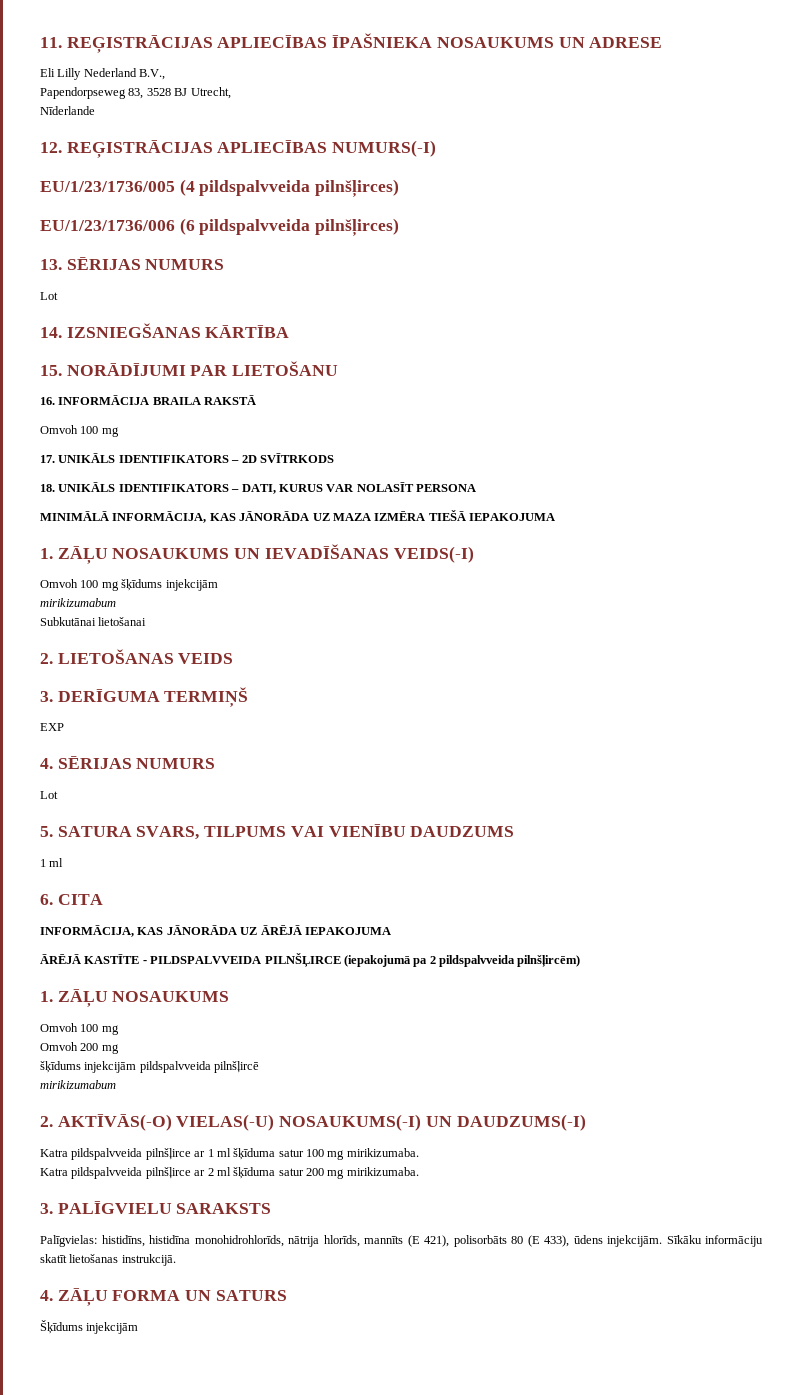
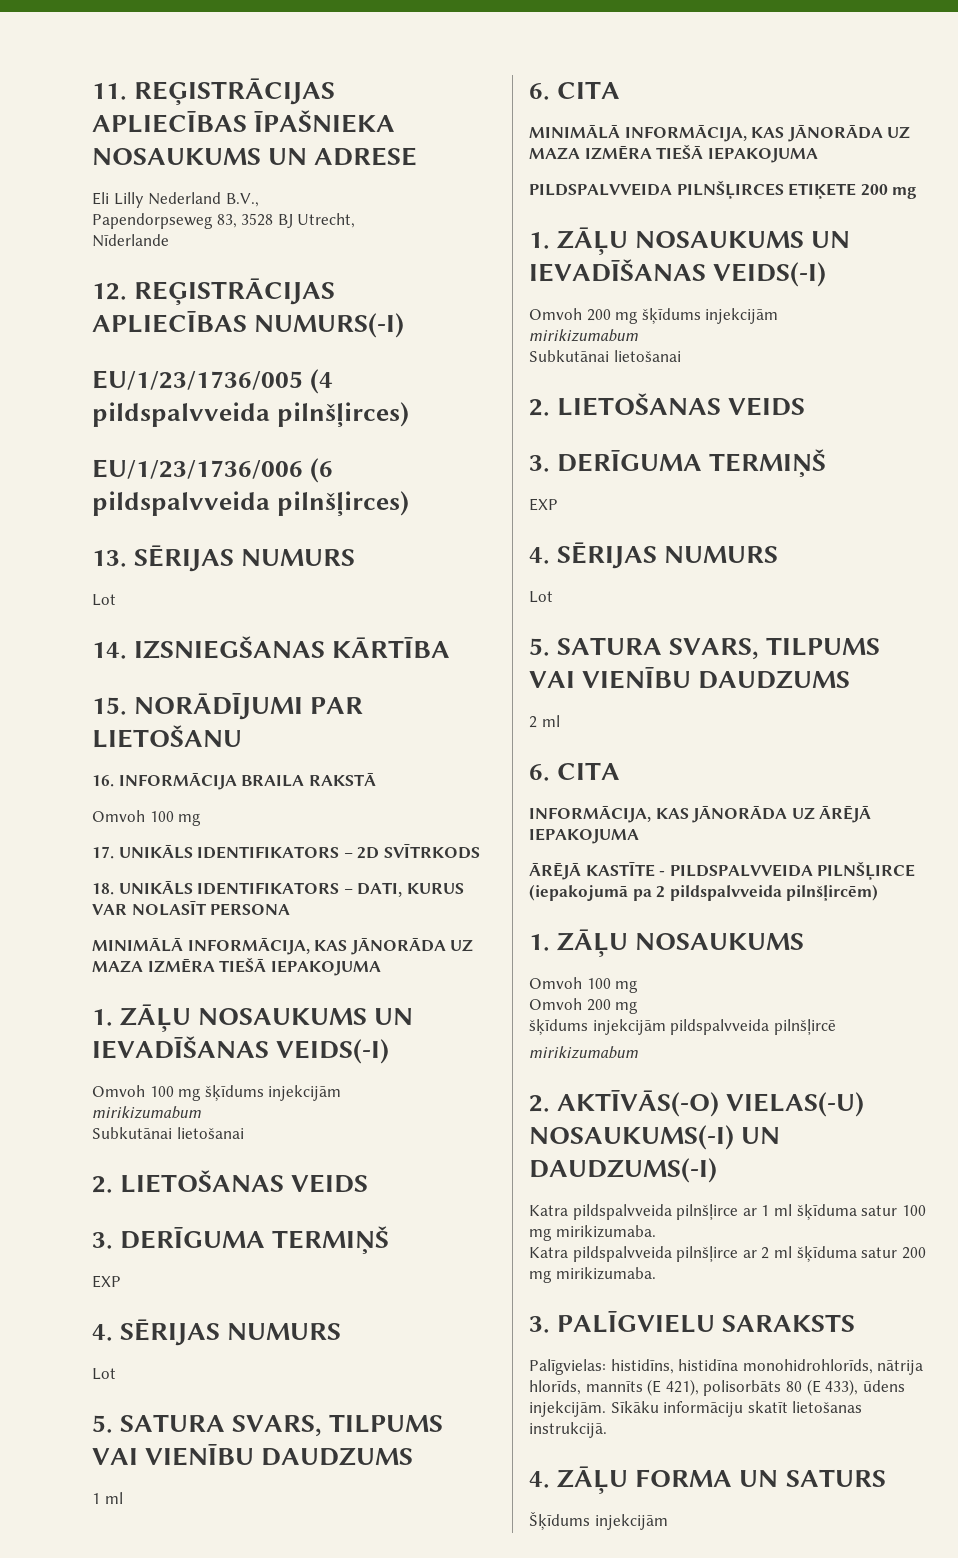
(103, 899) none -> [529,124,911,142] [529,145,818,163] [529,181,918,199] [529,227,851,255] [529,259,827,287] [529,308,779,324] [529,329,638,342] [529,350,681,362] [529,393,806,416] [529,449,827,477] [529,498,558,511] [529,542,779,569] [529,591,553,603] [529,637,881,660] [529,667,851,689] [529,715,560,728] [529,762,621,781] // MINIMĀLĀ INFORMĀCIJA, KAS JĀNORĀDA UZ MAZA IZMĒRA TIEŠĀ IEPAKOJUMA // PILDSPALVVEIDA PILNŠĻIRCES ETIĶETE 200 mg // 1. ZĀĻU NOSAUKUMS UN IEVADĪŠANAS VEIDS(-I) // Omvoh 200 mg šķīdums injekcijām // mirikizumabum // Subkutānai lietošanai // 2. LIETOŠANAS VEIDS // 3. DERĪGUMA TERMIŅŠ // EXP // 4. SĒRIJAS NUMURS // Lot // 5. SATURA SVARS, TILPUMS VAI VIENĪBU DAUDZUMS // 2 ml // 6. CITA

